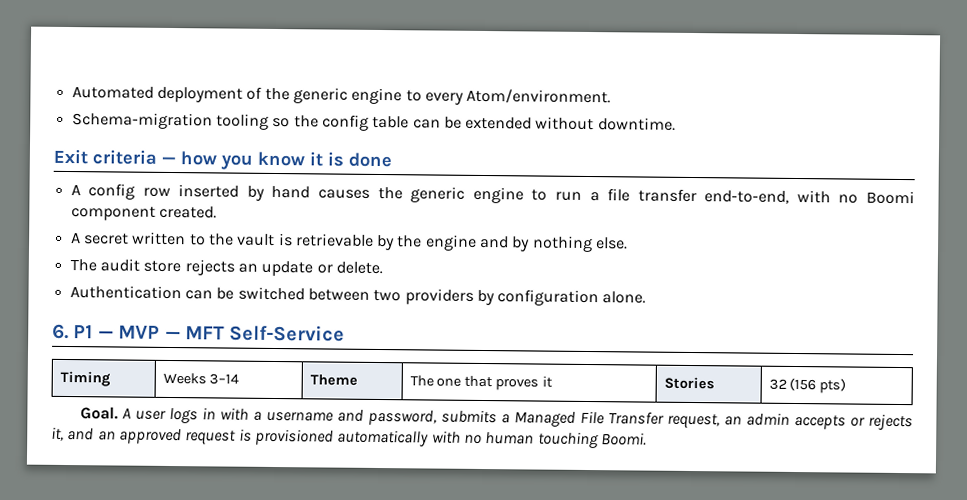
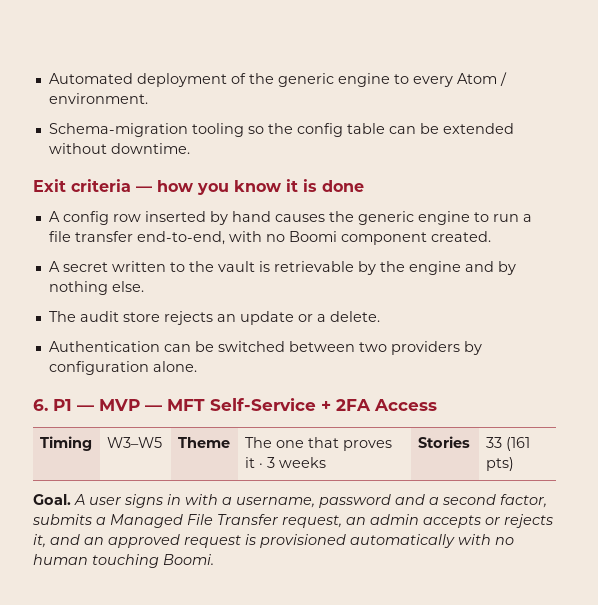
[466,88,612,105] Atom/environment. -> [456,72,507,86] [48,93,148,104] Atom / environment.
(333, 269) none -> [316,314,326,322] a
(346, 333) none -> [321,399,437,411] + 2FA Access
[162,372,240,385] Weeks 3–14 -> [107,437,163,448] W3–W5
(554, 382) none -> [259,457,327,468] · 3 weeks
[768,377,817,392] 32 (156 -> [486,437,531,451] 33 (161
[168,407,198,424] logs -> [124,494,163,508] signs
[265,409,437,426] username and password, -> [236,494,547,508] username, password and a second factor,

